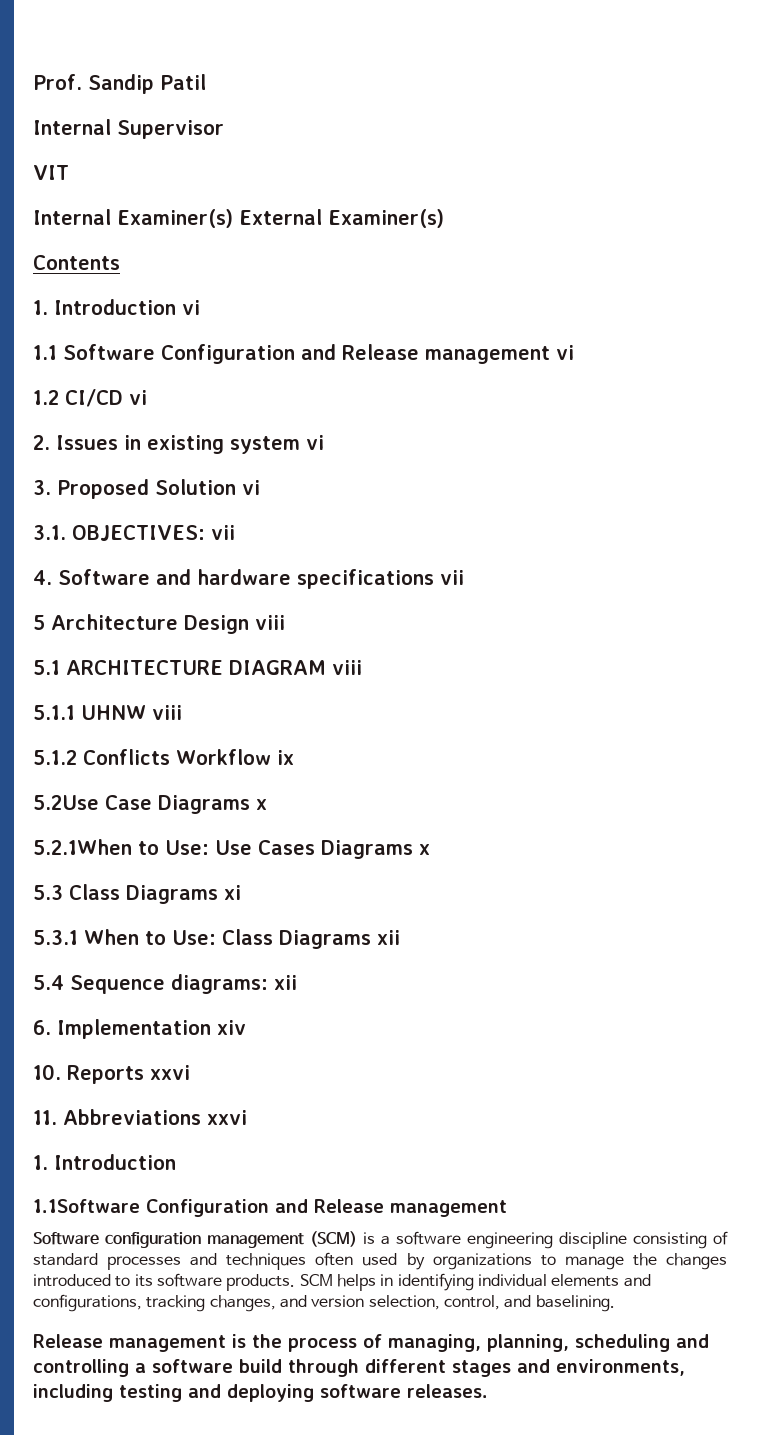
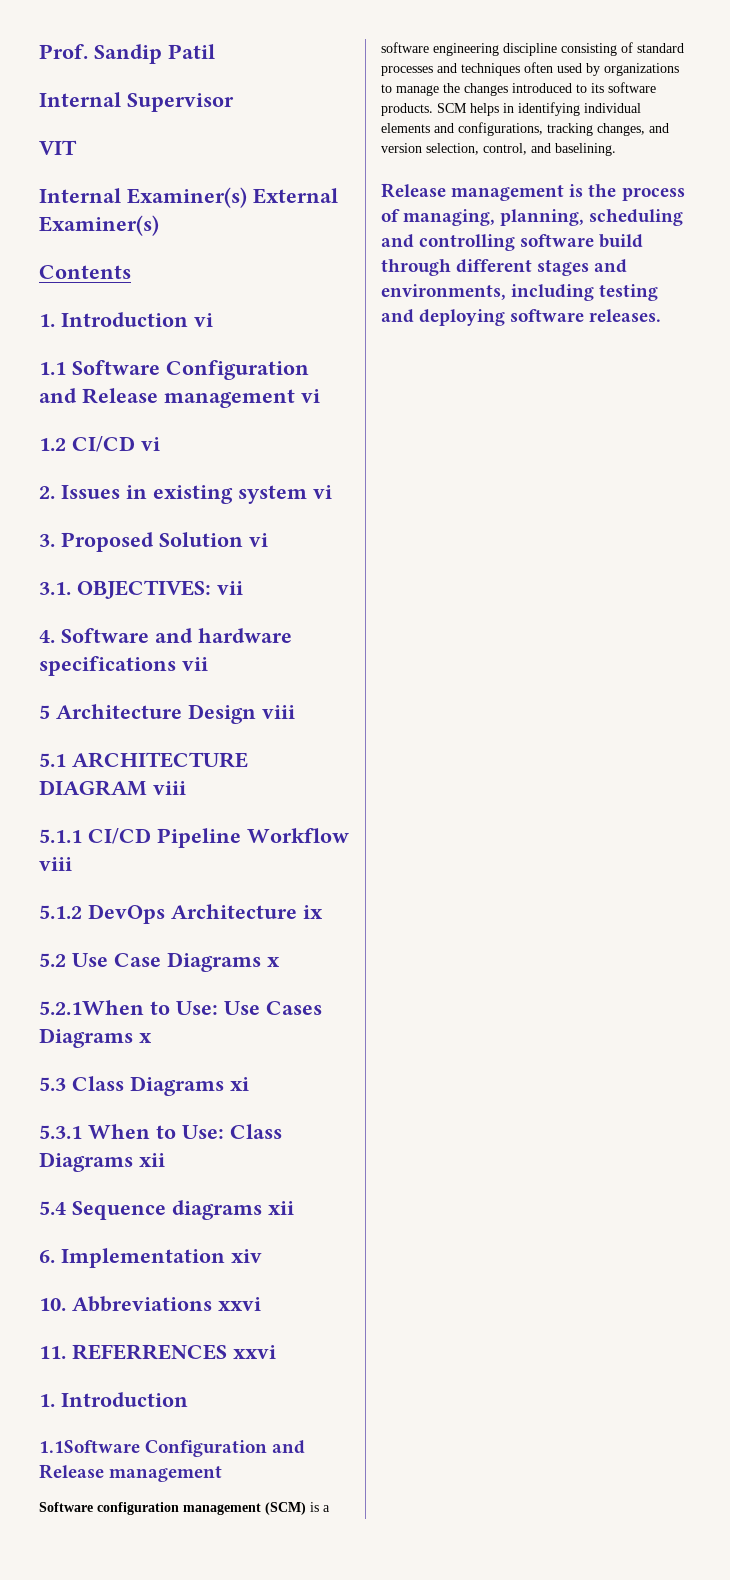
[81,705,146,720] UHNW -> [88,828,349,848] CI/CD Pipeline Workflow
[83,749,271,765] Conflicts Workflow -> [88,904,297,924] DevOps Architecture
[33,795,99,810] 5.2Use -> [39,953,108,967] 5.2 Use
[171,974,268,994] diagrams: -> [172,1200,262,1220] diagrams
[67,1065,144,1084] Reports -> [72,1296,212,1312] Abbreviations
[63,1109,201,1125] Abbreviations -> [72,1344,227,1360] REFERRENCES
[135,1363,146,1373] a -> (516, 242) none

